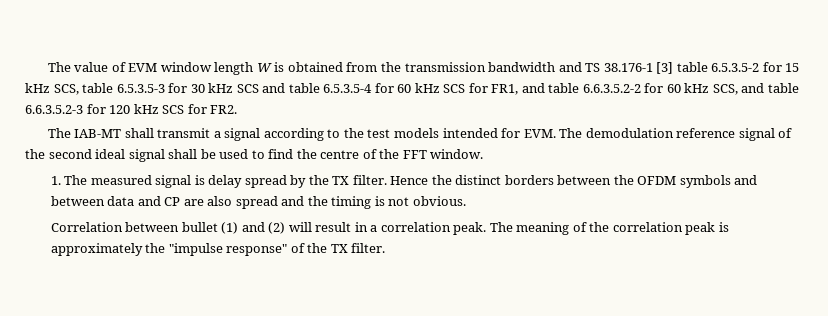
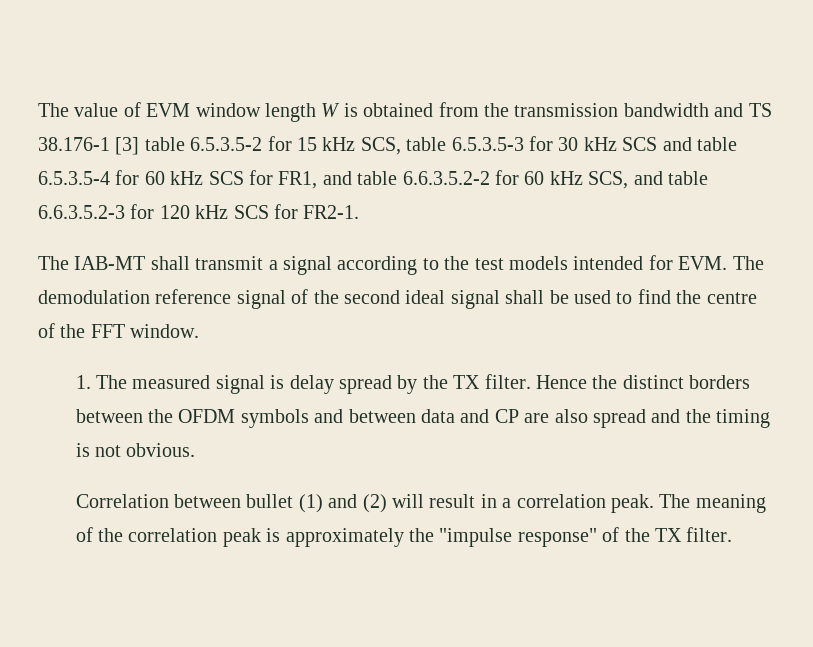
[210,105,238,114] FR2. -> [303,205,360,219] FR2-1.

